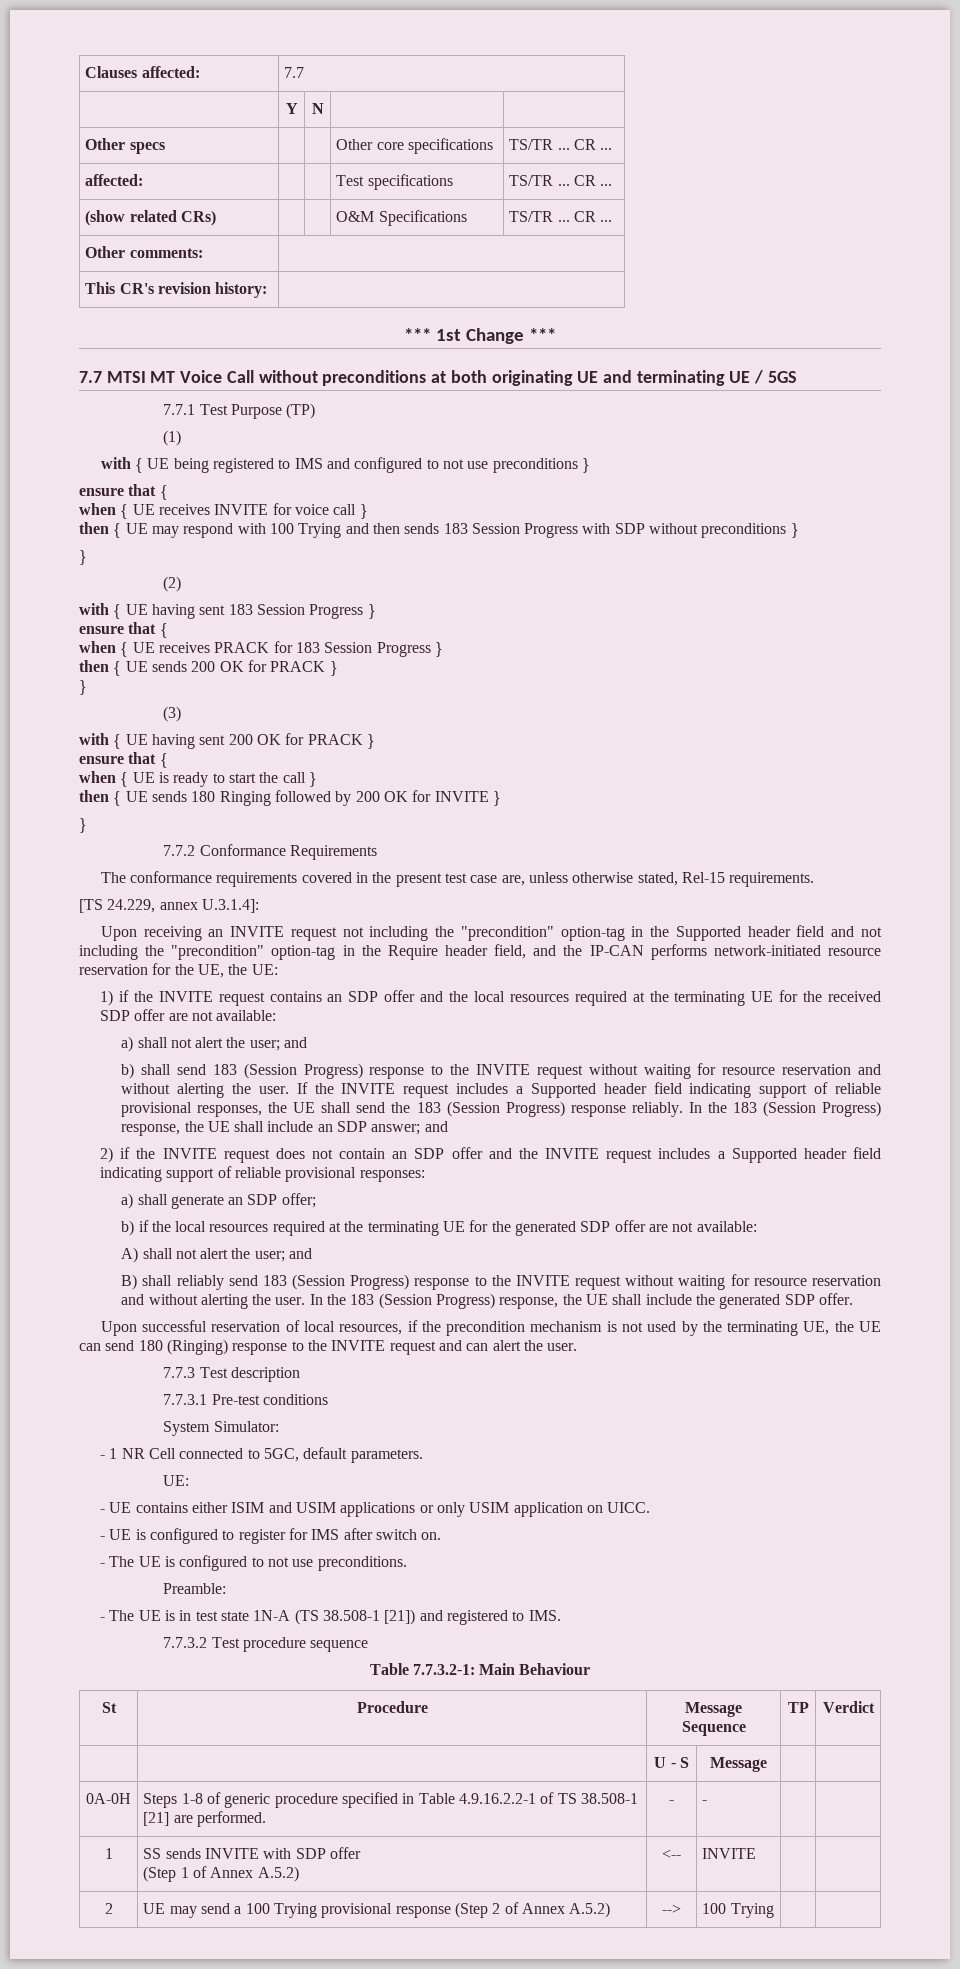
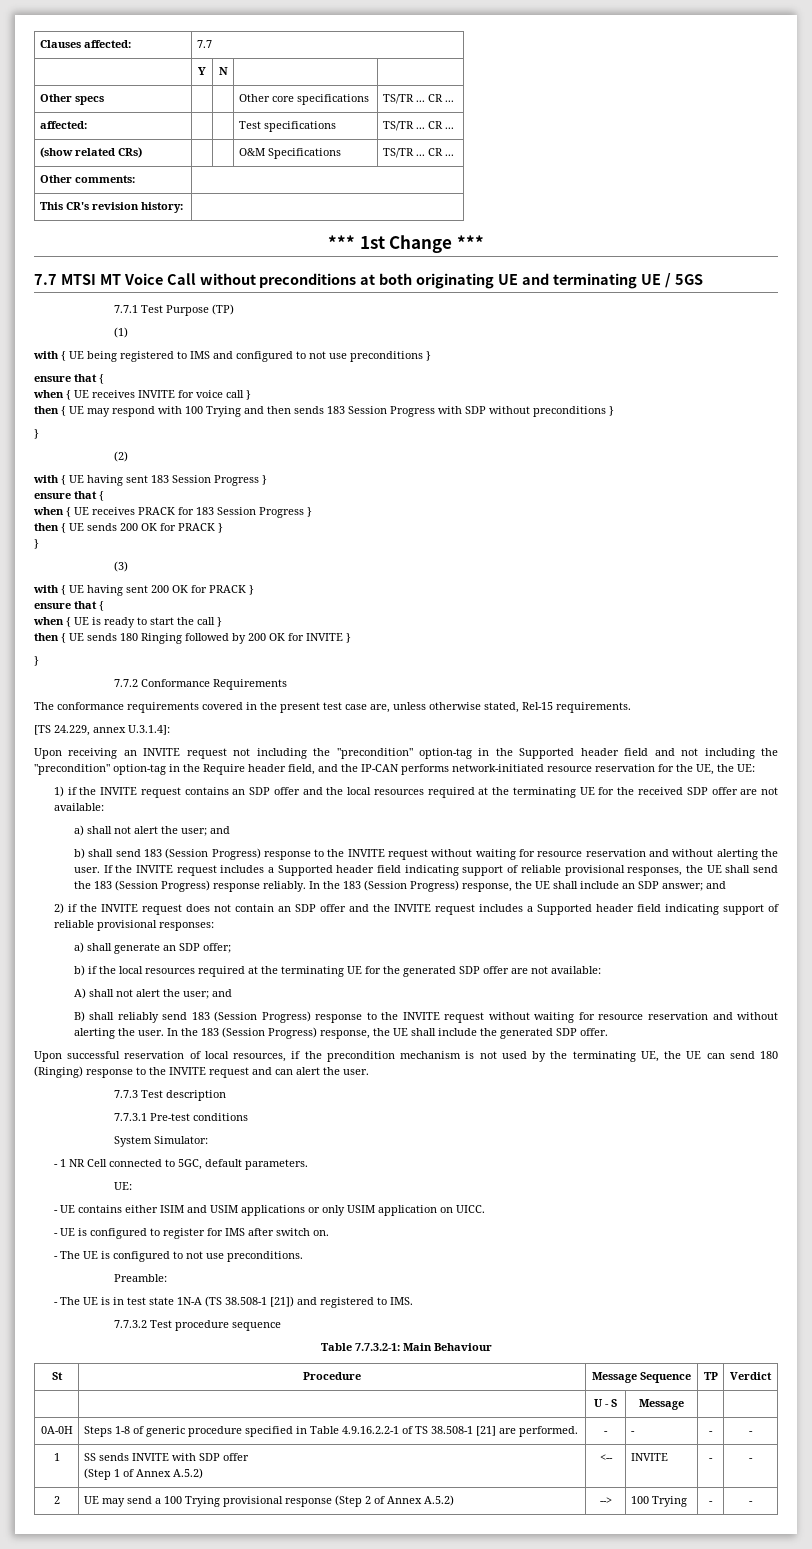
(708, 1802) | -> [709,1431,713,1434] [749,1431,753,1434] - | -
(757, 1853) | -> [709,1458,713,1461] [749,1458,753,1461] - | -
(774, 1910) | -> [709,1501,713,1504] [749,1501,753,1504] - | -

